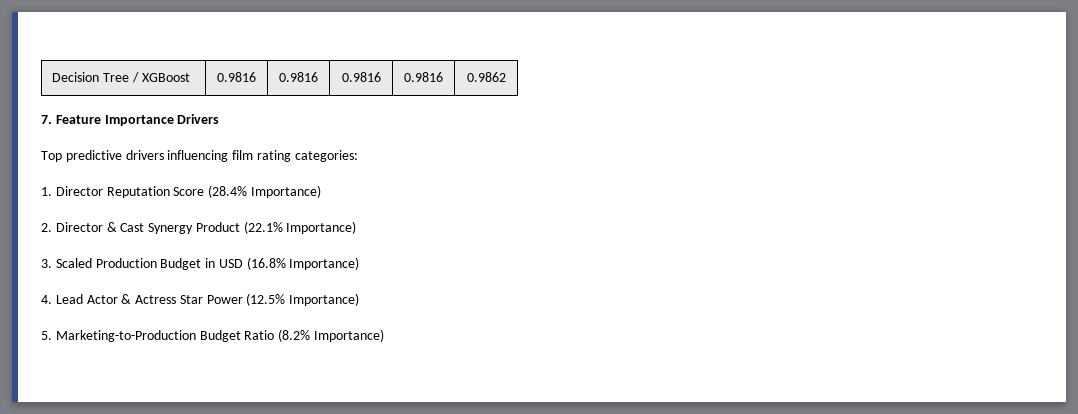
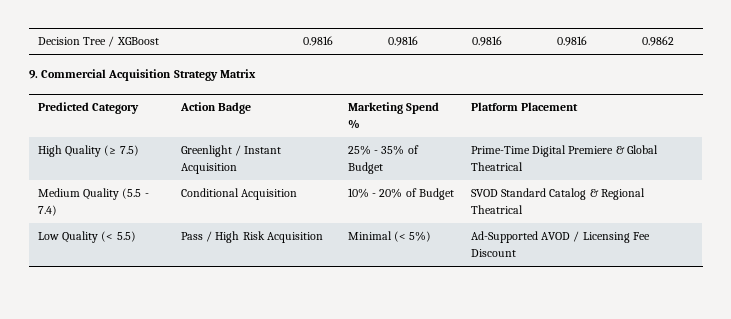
[41,114,220,126] [41,150,358,162] [41,185,321,198] [41,221,357,234] [41,257,360,270] [41,293,360,306] [41,329,384,342] 7. Feature Importance Drivers // Top predictive drivers influencing film rating categories: // 1. Director Reputation Score (28.4% Importance) // 2. Director & Cast Synergy Product (22.1% Importance) // 3. Scaled Production Budget in USD (16.8% Importance) // 4. Lead Actor & Actress Star Power (12.5% Importance) // 5. Marketing-to-Production Budget Ratio (8.2% Importance) -> [29,69,256,81] [37,102,140,114] [179,102,252,114] [347,102,440,114] [347,119,360,129] [470,102,579,111] [37,145,139,157] [180,145,282,157] [180,163,237,174] [347,145,419,155] [347,162,383,174] [470,145,658,157] [470,162,523,171] [37,188,149,200] [37,205,57,216] [180,188,298,200] [347,188,454,200] [470,188,645,200] [470,205,523,214] [37,231,136,243] [180,231,323,243] [347,231,432,242] [470,231,650,243] [470,249,516,257] 9. Commercial Acquisition Strategy Matrix // Predicted Category | Action Badge | Marketing Spend % | Platform Placement // High Quality (≥ 7.5) | Greenlight / Instant Acquisition | 25% - 35% of Budget | Prime-Time Digital Premiere & Global Theatrical // Medium Quality (5.5 - 7.4) | Conditional Acquisition | 10% - 20% of Budget | SVOD Standard Catalog & Regional Theatrical // Low Quality (< 5.5) | Pass / High Risk Acquisition | Minimal (< 5%) | Ad-Supported AVOD / Licensing Fee Discount

